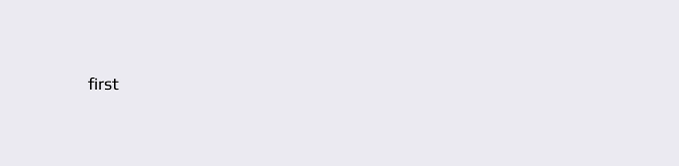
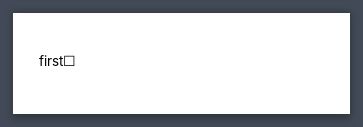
[87,76,120,91] first -> [39,55,76,66] first☐

